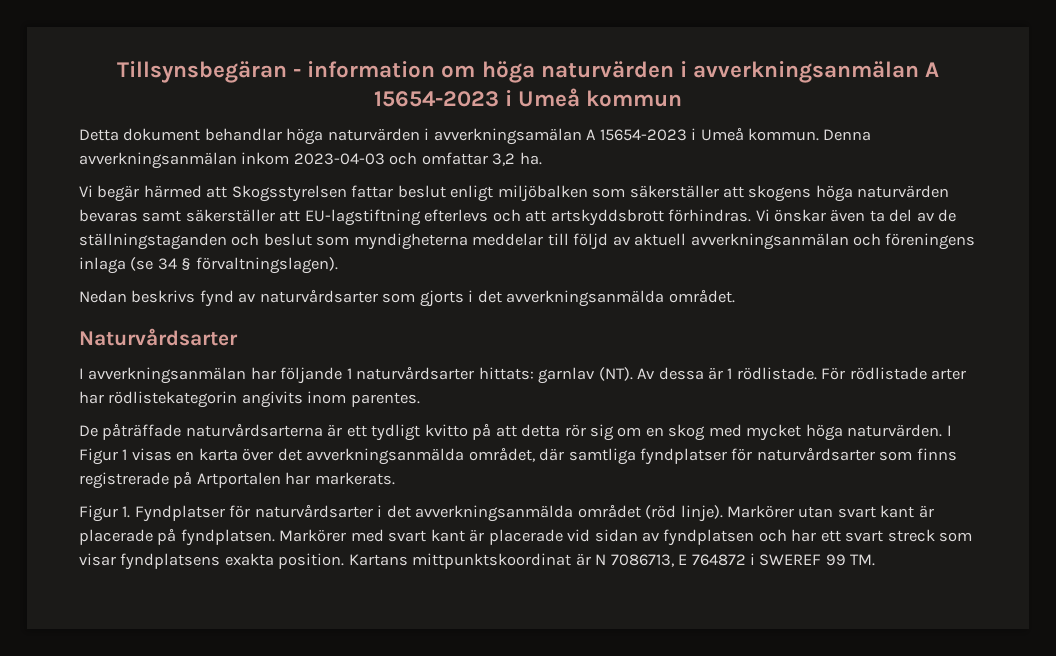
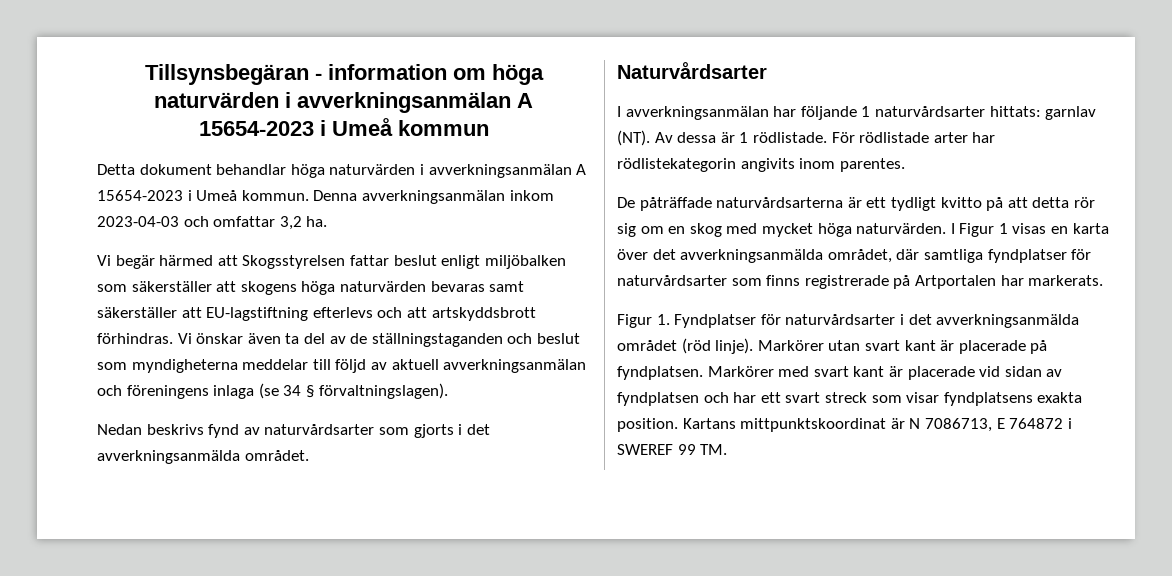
[433,128,582,145] avverkningsamälan -> [428,164,572,178] avverkningsanmälan

